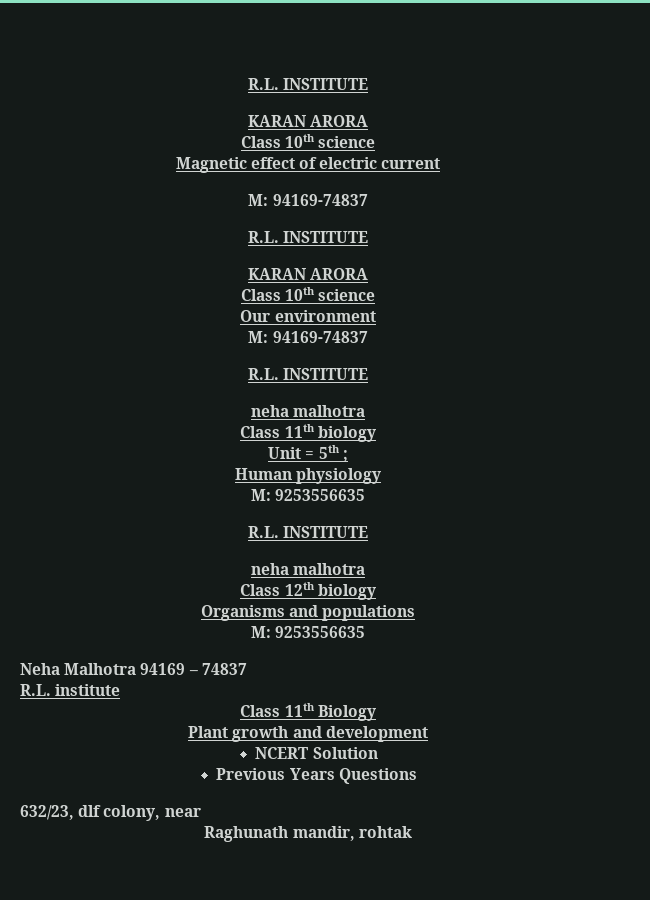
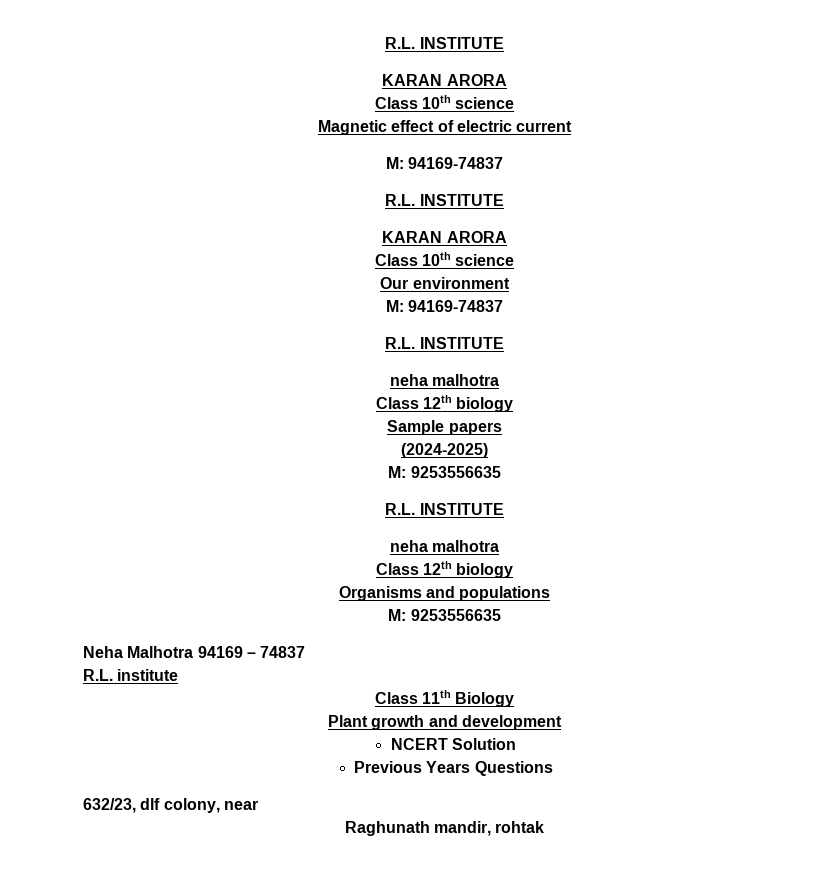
[284,424,376,442] [268,445,348,462] [234,468,382,484] 11th biology // Unit = 5th ; // Human physiology -> [423,395,514,412] [387,420,502,435] [401,443,488,458] 12th biology // Sample papers // (2024-2025)

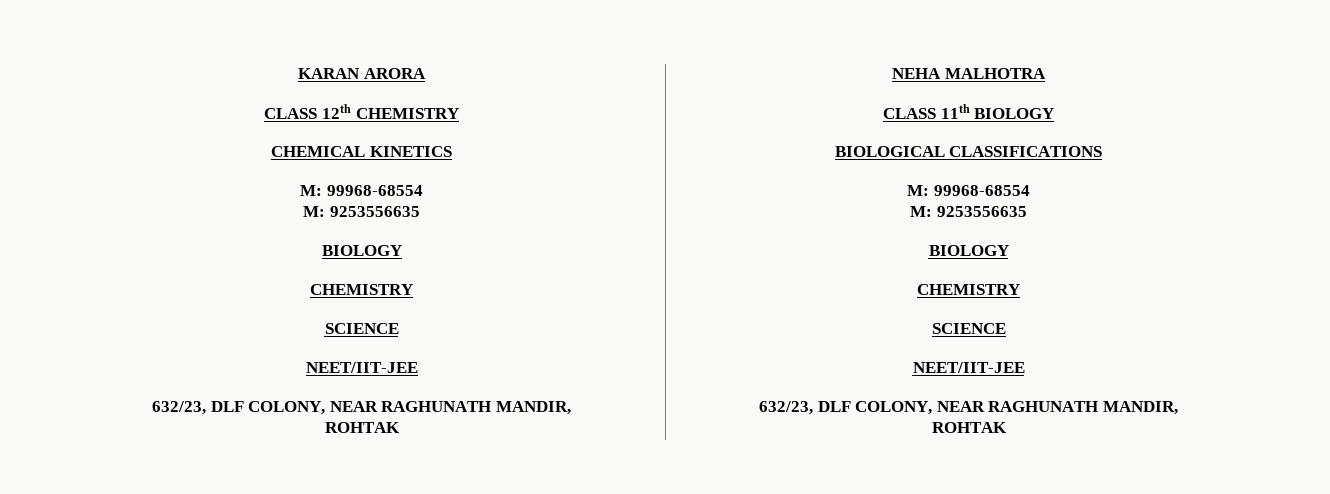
[385,37,504,49] [382,74,507,86] [374,95,515,109] [317,120,573,135] [385,157,504,169] [385,194,504,206] [382,231,507,243] [374,252,515,266] [380,277,510,289] [385,300,504,312] [385,337,504,349] [389,374,500,386] [375,395,514,412] [387,420,502,435] [401,443,488,458] [388,466,501,478] [385,503,504,515] [389,540,500,552] [375,561,514,578] [338,586,551,601] [388,609,501,621] [83,646,306,658] [83,669,179,681] [374,690,515,707] [328,715,562,730] [390,738,516,750] [353,761,553,776] [83,798,258,813] [344,821,545,836] R.L. INSTITUTE // KARAN ARORA // Class 10th science // Magnetic effect of electric current // M: 94169-74837 // R.L. INSTITUTE // KARAN ARORA // Class 10th science // Our environment // M: 94169-74837 // R.L. INSTITUTE // neha malhotra // Class 12th biology // Sample papers // (2024-2025) // M: 9253556635 // R.L. INSTITUTE // neha malhotra // Class 12th biology // Organisms and populations // M: 9253556635 // Neha Malhotra 94169 – 74837 // R.L. institute // Class 11th Biology // Plant growth and development // NCERT Solution // Previous Years Questions // 632/23, dlf colony, near // Raghunath mandir, rohtak -> [298,68,426,79] [264,104,459,119] [271,146,452,157] [300,185,423,196] [303,206,420,217] [321,245,402,256] [310,284,413,295] [324,323,399,334] [305,362,418,373] [152,401,571,415] [324,422,400,433] [892,68,1046,79] [882,104,1055,119] [834,146,1103,157] [907,185,1030,196] [910,206,1027,217] [928,245,1009,256] [917,284,1020,295] [931,323,1006,334] [912,362,1025,373] [759,401,1178,415] [931,422,1007,433] KARAN ARORA // CLASS 12th CHEMISTRY // CHEMICAL KINETICS // M: 99968-68554 // M: 9253556635 // BIOLOGY // CHEMISTRY // SCIENCE // NEET/IIT-JEE // 632/23, DLF COLONY, NEAR RAGHUNATH MANDIR, // ROHTAK // NEHA MALHOTRA // CLASS 11th BIOLOGY // BIOLOGICAL CLASSIFICATIONS // M: 99968-68554 // M: 9253556635 // BIOLOGY // CHEMISTRY // SCIENCE // NEET/IIT-JEE // 632/23, DLF COLONY, NEAR RAGHUNATH MANDIR, // ROHTAK

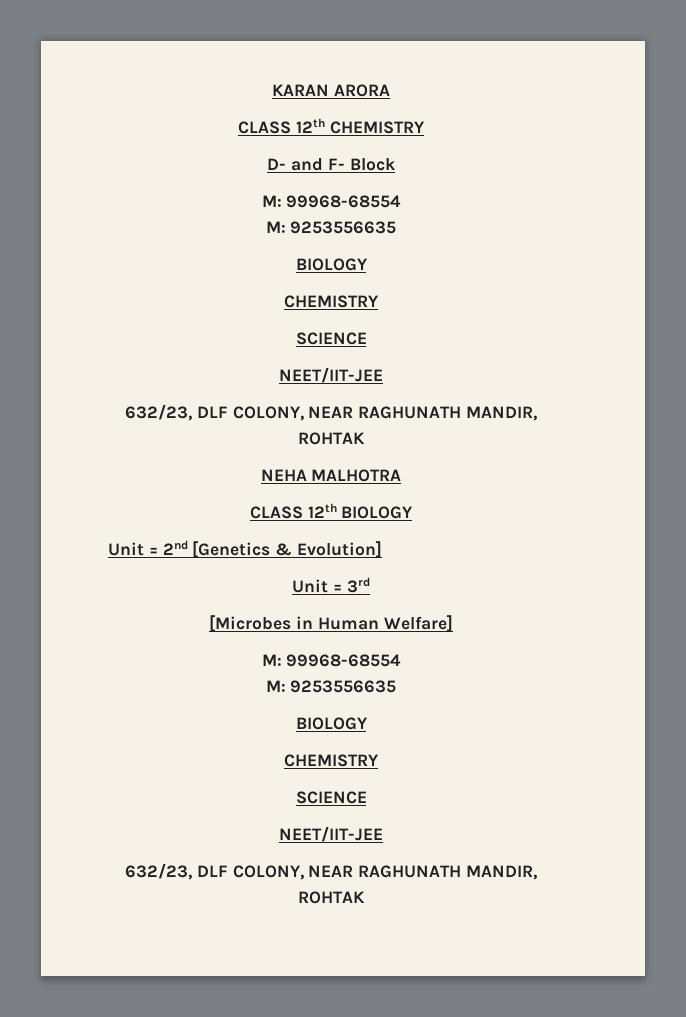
[271,146,452,157] CHEMICAL KINETICS -> [267,158,396,171] D- and F- Block
[940,104,1055,119] [834,146,1103,157] 11th BIOLOGY // BIOLOGICAL CLASSIFICATIONS -> [307,503,414,519] [108,540,382,558] [292,577,370,593] [209,615,453,632] 12th BIOLOGY // Unit = 2nd [Genetics & Evolution] // Unit = 3rd // [Microbes in Human Welfare]

